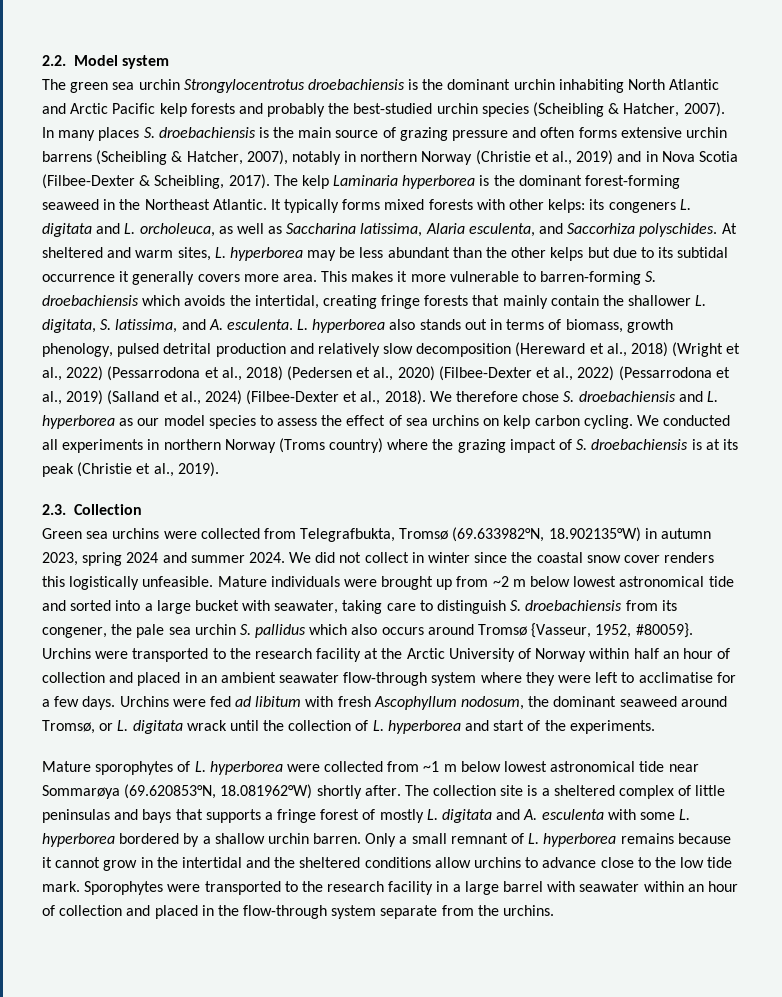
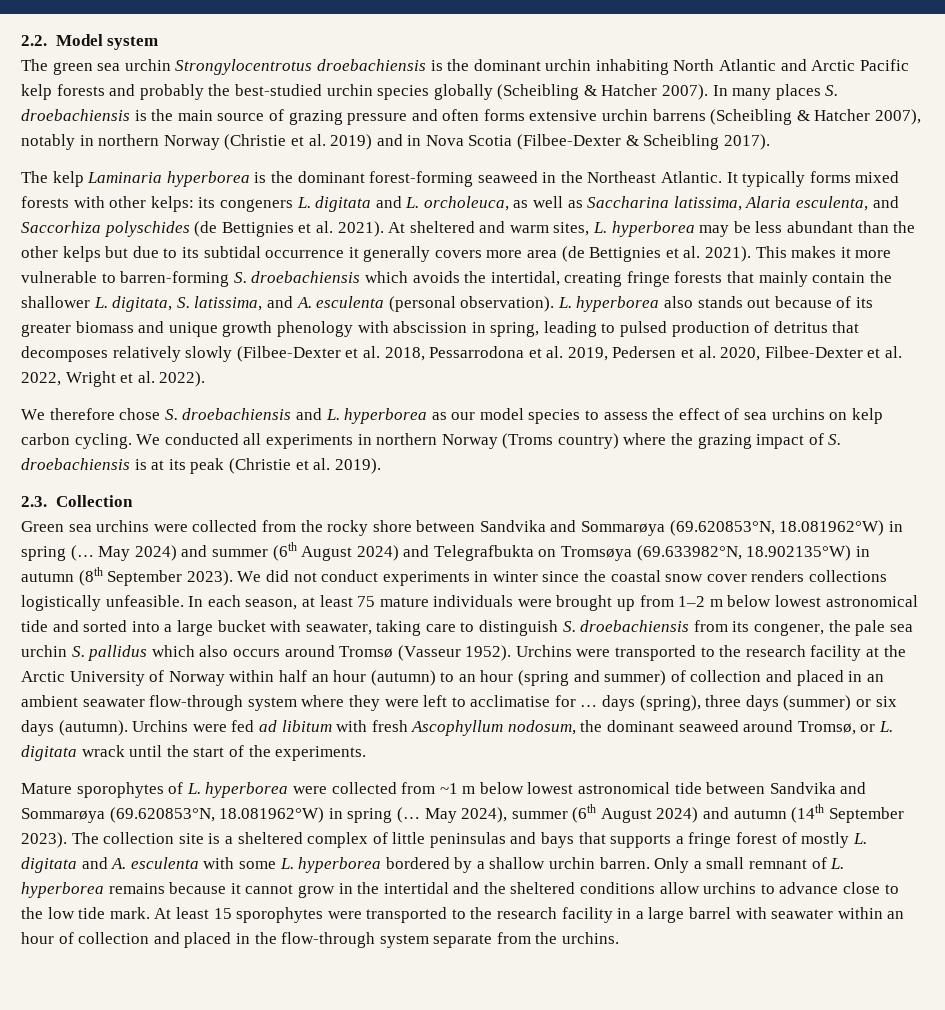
[533,102,680,117] (Scheibling & Hatcher, -> [433,84,658,100] globally (Scheibling & Hatcher
[186,151,243,165] Hatcher, -> [814,109,871,121] Hatcher
[552,151,573,165] al., -> [308,134,326,146] al.
[154,175,225,189] Scheibling, -> [643,134,720,150] Scheibling
(270, 181) none -> (770, 142) //
[639,223,718,237] polyschides. -> [104,221,384,237] polyschides (de Bettignies et al. 2021).
[282,274,317,282] area. -> [527,246,752,262] area (de Bettignies et al. 2021).
[226,319,293,330] esculenta. -> [316,296,555,312] esculenta (personal observation).
[490,319,673,333] [42,342,741,357] [42,366,730,381] [42,390,426,405] in terms of biomass, growth phenology, pulsed detrital production and relatively slow decomposition (Hereward et al., 2018) (Wright et al., 2022) (Pessarrodona et al., 2018) (Pedersen et al., 2020) (Filbee-Dexter et al., 2022) (Pessarrodona et al., 2019) (Salland et al., 2024) (Filbee-Dexter et al., 2018). -> [774,296,874,308] [21,321,860,337] [21,346,903,362] [21,371,206,387] because of its greater biomass and unique growth phenology with abscission in spring, leading to pulsed production of detritus that decomposes relatively slowly (Filbee-Dexter et al. 2018, Pessarrodona et al. 2019, Pedersen et al. 2020, Filbee-Dexter et al. 2022, Wright et al. 2022). //
[153,463,174,477] al., -> [313,458,331,470] al.
[300,527,712,542] [42,552,285,566] Telegrafbukta, Tromsø (69.633982°N, 18.902135°W) in autumn 2023, spring 2024 and summer 2024. -> [300,520,903,536] [21,542,870,561] [21,567,233,586] the rocky shore between Sandvika and Sommarøya (69.620853°N, 18.081962°W) in spring (… May 2024) and summer (6th August 2024) and Telegrafbukta on Tromsøya (69.633982°N, 18.902135°W) in autumn (8th September 2023).
[364,552,409,563] collect -> [321,570,470,586] conduct experiments
[42,576,65,587] this -> [809,570,888,582] collections
[217,576,267,587] Mature -> [188,595,429,610] In each season, at least 75 mature
[492,576,509,587] ~2 -> [678,596,706,607] 1–2
[531,623,693,638] {Vasseur, 1952, #80059}. -> [397,645,512,661] (Vasseur 1952).
(713, 653) none -> [370,670,667,686] (autumn) to an hour (spring and summer)
[42,696,116,710] a few days. -> [580,695,897,711] [21,720,128,736] … days (spring), three days (summer) or six days (autumn).
[288,720,490,734] collection of L. hyperborea and -> (189, 751) none
[668,764,699,772] [42,784,401,799] near Sommarøya (69.620853°N, 18.081962°W) shortly after. -> [706,782,867,794] [21,804,904,823] [21,832,67,848] between Sandvika and Sommarøya (69.620853°N, 18.081962°W) in spring (… May 2024), summer (6th August 2024) and autumn (14th September 2023).
[84,881,164,895] Sporophytes -> [154,907,324,923] At least 15 sporophytes

